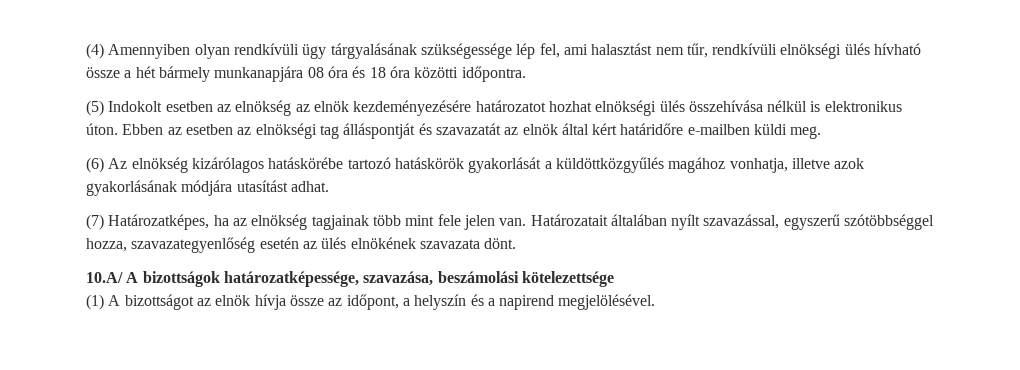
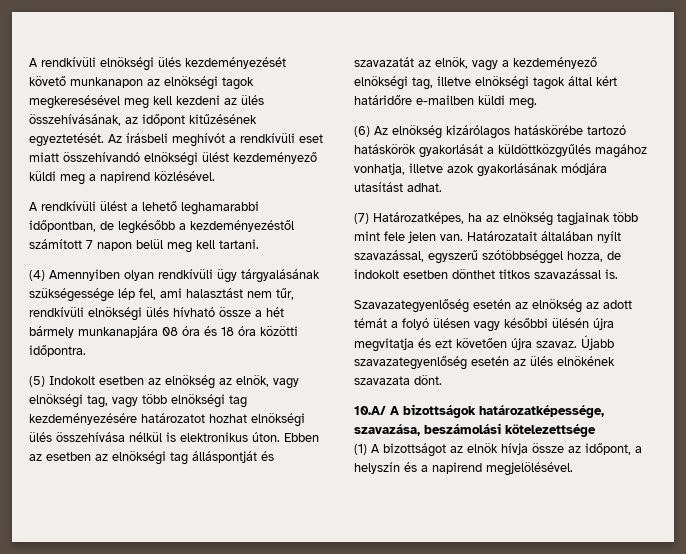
(86, 51) none -> [29,57,286,71] [29,76,254,90] [29,95,264,109] [29,114,257,126] [29,133,323,147] [29,152,317,166] [29,171,215,185] [29,201,259,215] [29,220,294,234] [29,239,259,253] A rendkívüli elnökségi ülés kezdeményezését követő munkanapon az elnökségi tagok megkeresésével meg kell kezdeni az ülés összehívásának, az időpont kitűzésének egyeztetését. Az írásbeli meghívót a rendkívüli eset miatt összehívandó elnökségi ülést kezdeményező küldi meg a napirend közlésével. // A rendkívüli ülést a lehető leghamarabbi időpontban, de legkésőbb a kezdeményezéstől számított 7 napon belül meg kell tartani. //
[313,101,349,112] elnök -> [236,375,299,389] [29,394,247,408] elnök, vagy elnökségi tag, vagy több elnökségi tag
[522,124,558,135] elnök -> [435,57,597,71] [354,76,565,90] elnök, vagy a kezdeményező elnökségi tag, illetve elnökségi tagok
(127, 245) none -> [607,251,621,260] [354,269,618,279] [354,299,632,313] [354,318,614,332] [354,335,614,352] de indokolt esetben dönthet titkos szavazással is. // Szavazategyenlőség esetén az elnökség az adott témát a folyó ülésen vagy későbbi ülésén újra megvitatja és ezt követően újra szavaz. Újabb

